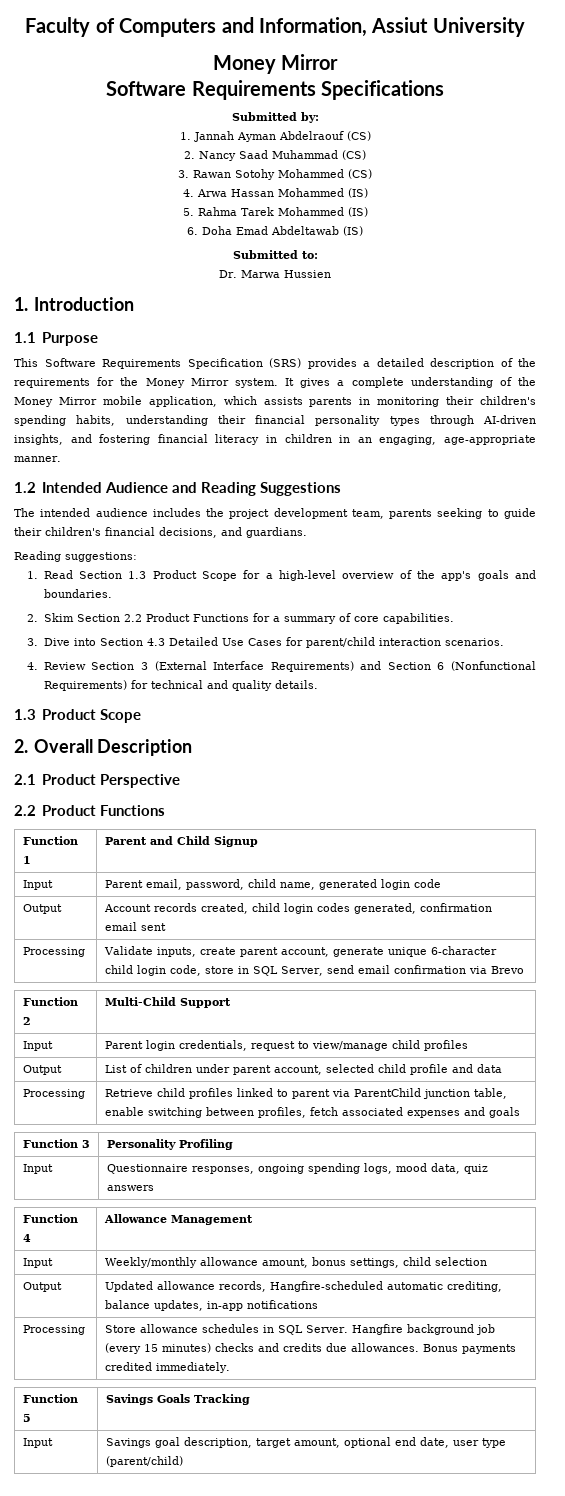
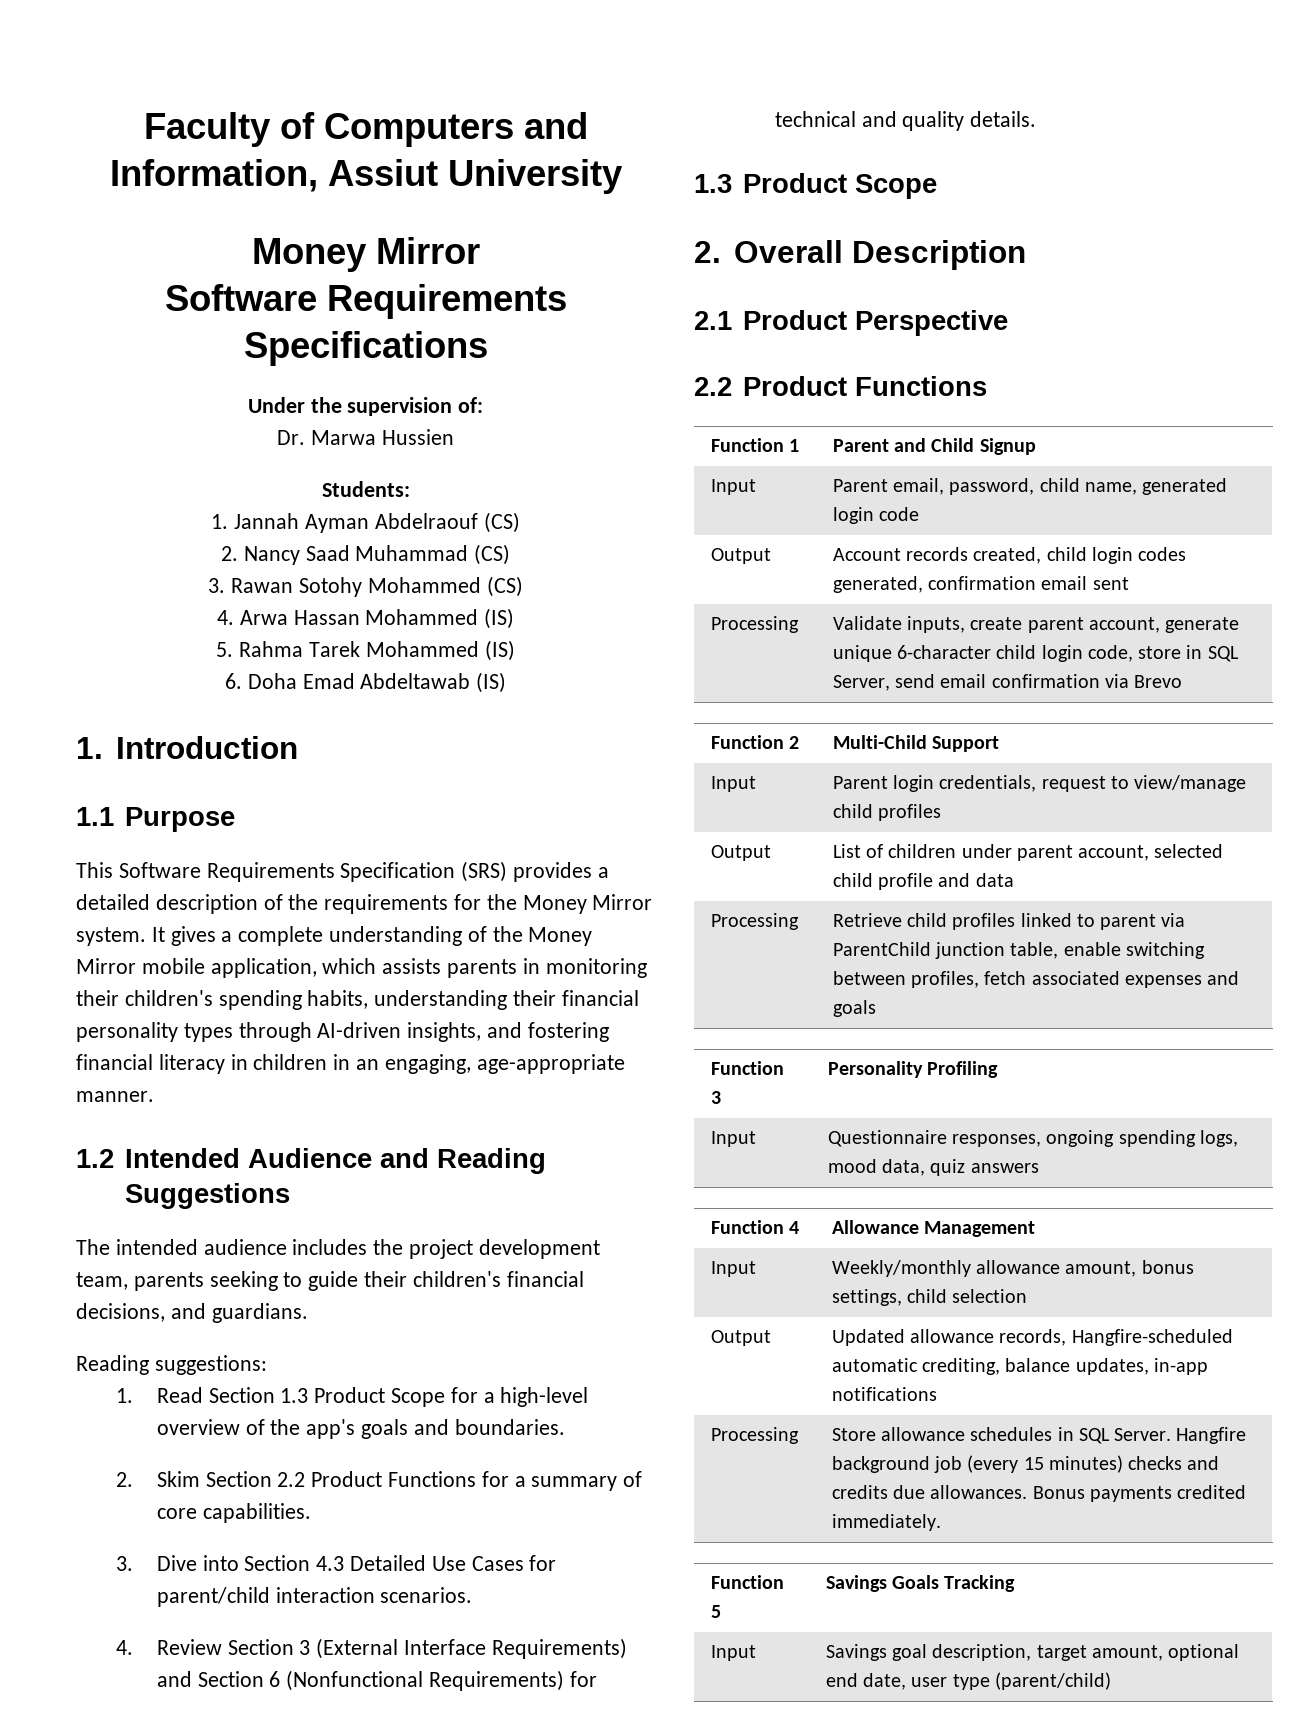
[231,112,319,123] Submitted by: -> [247,397,484,416] [277,429,454,445] [321,481,410,497] Under the supervision of: // Dr. Marwa Hussien // Students:
[232,250,318,259] [219,270,331,278] // Submitted to: // Dr. Marwa Hussien -> (507, 682) none

